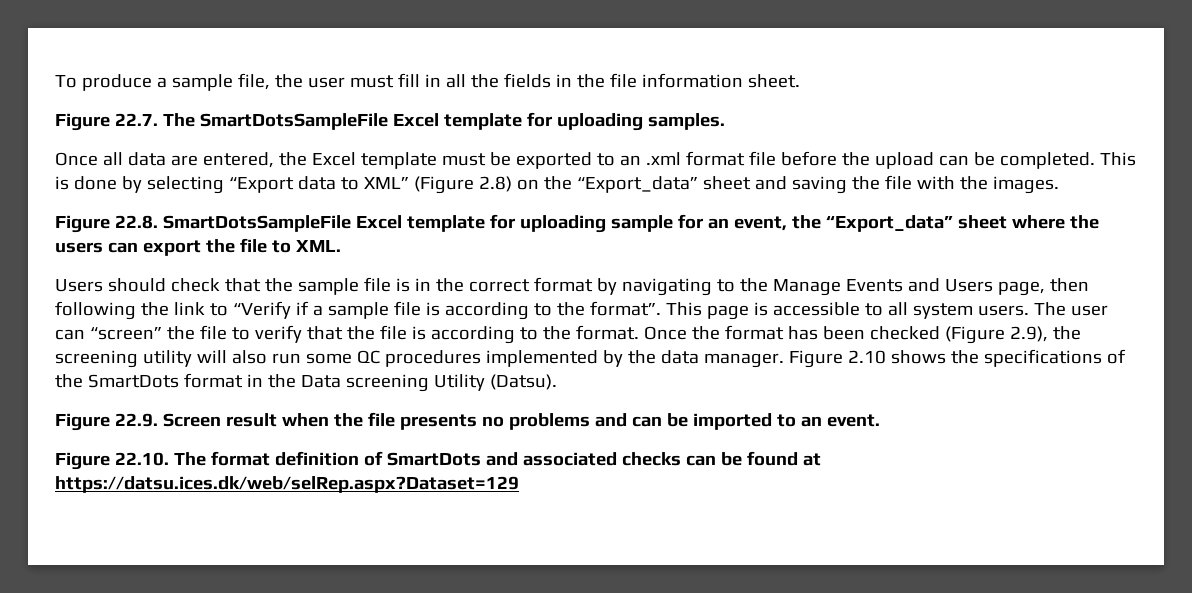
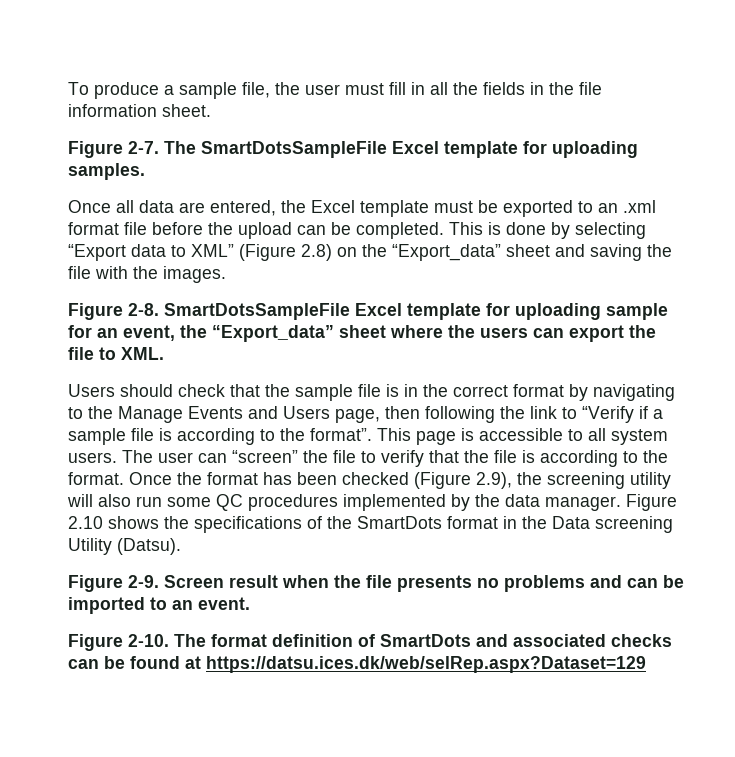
[114,113,158,126] 22.7. -> [128,141,159,154] 2-7.
[114,215,158,229] 22.8. -> [128,303,159,316] 2-8.
[114,413,158,427] 22.9. -> [128,575,159,588] 2-9.
[114,452,169,466] 22.10. -> [128,634,169,647] 2-10.

